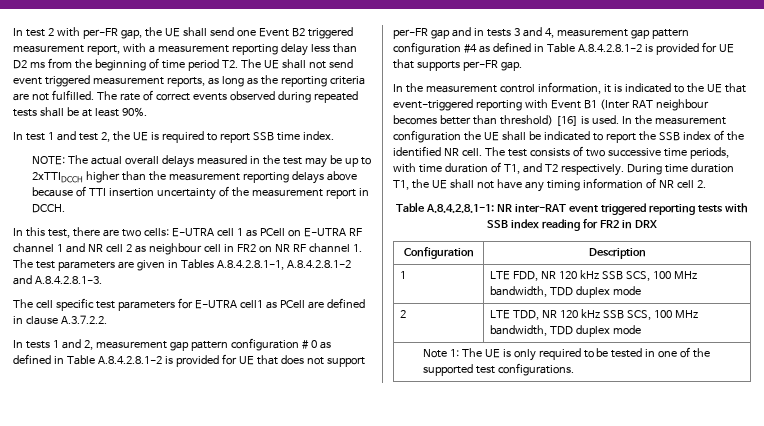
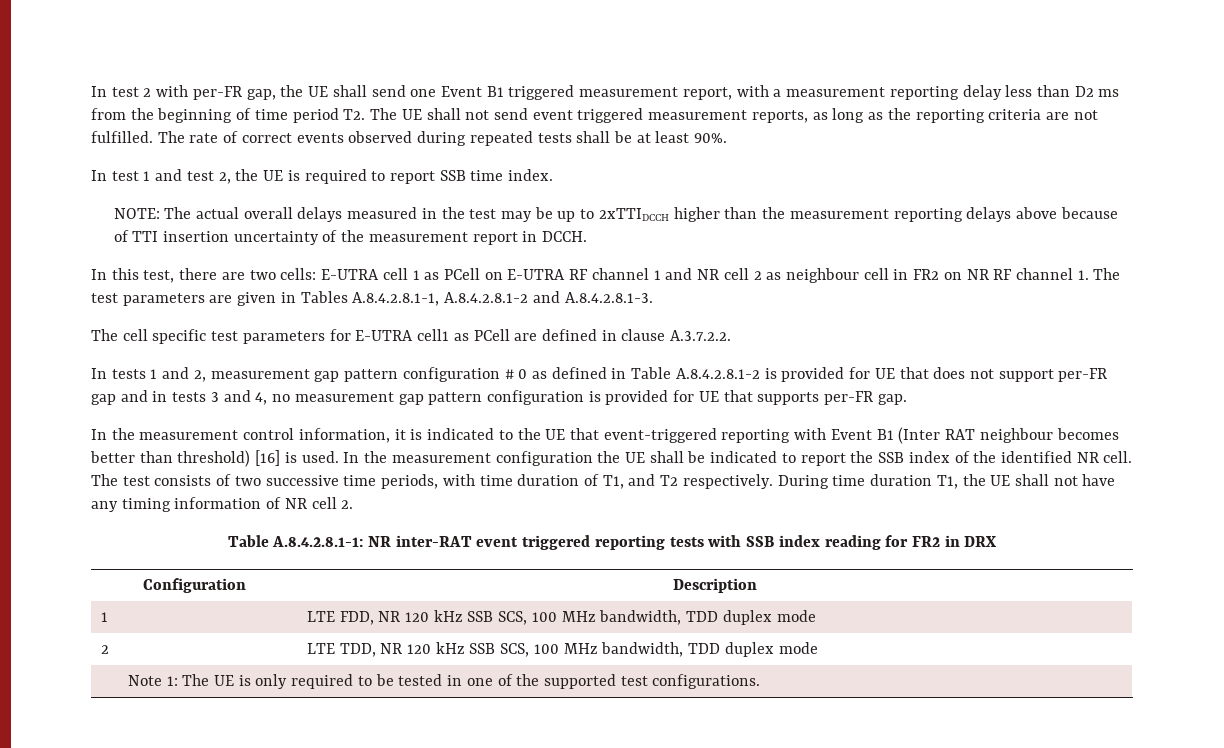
[291,28,305,37] B2 -> [486,86,504,97] B1
[556,29,689,39] [393,42,642,55] measurement gap pattern configuration #4 as defined in Table A.8.4.2.8.1-2 -> [272,390,584,405] no measurement gap pattern configuration

